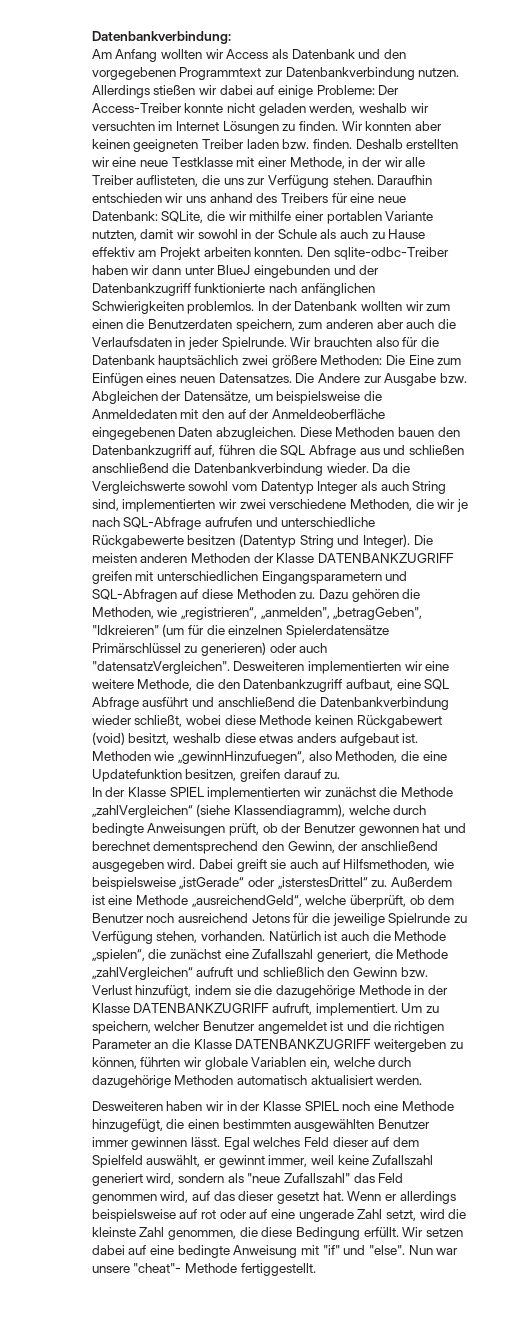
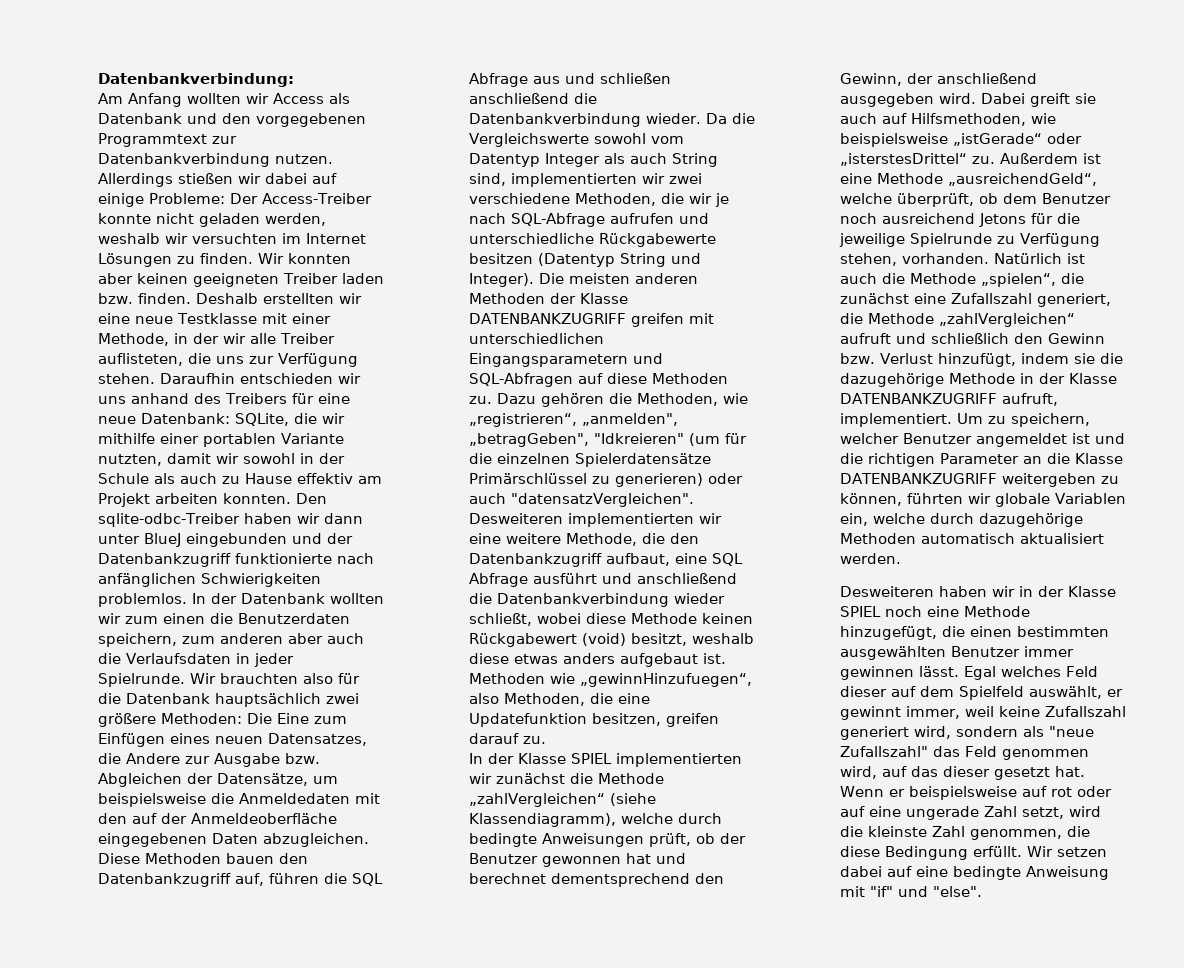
[218,373,315,383] Datensatzes. Die -> [268,733,368,746] [98,753,122,764] Datensatzes, die
[399,1191,456,1204] allerdings -> (906, 793) none
[408,1245,459,1255] [91,1263,316,1276] Nun war unsere "cheat"- Methode fertiggestellt. -> (983, 891) none

